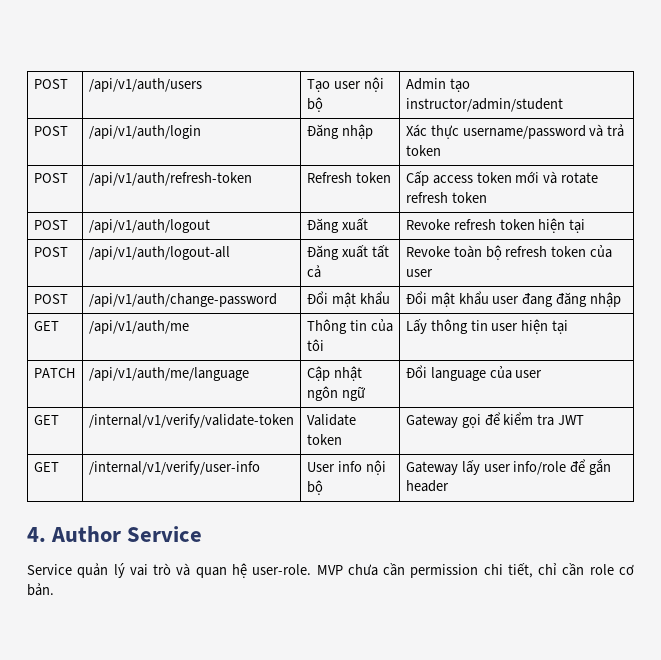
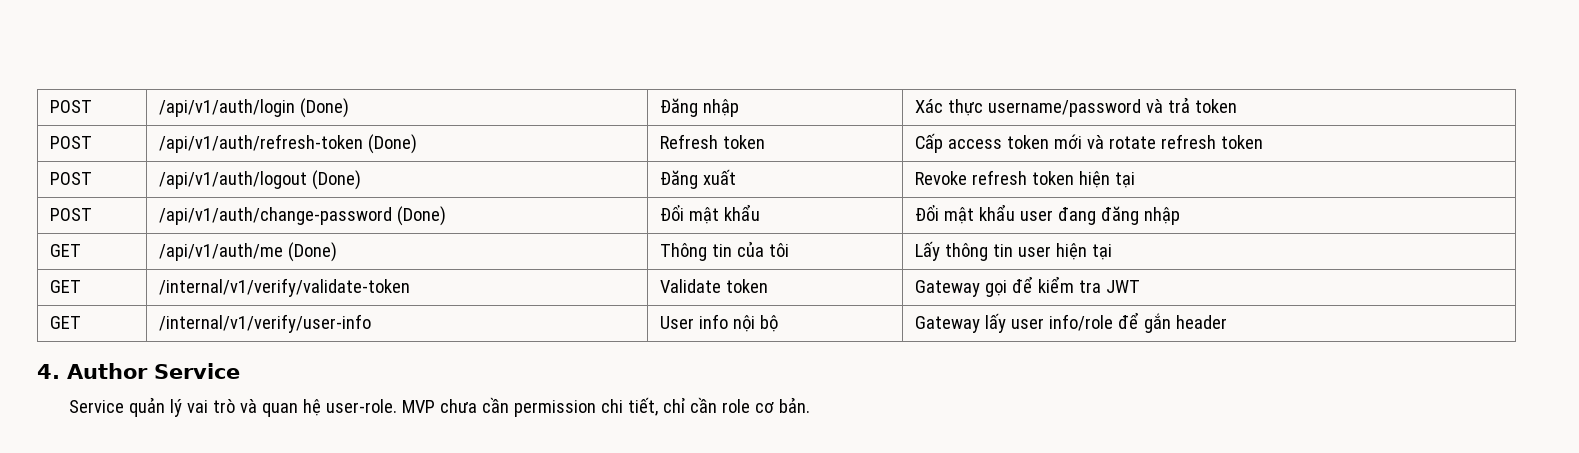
[33,79,68,89] [88,78,202,92] [306,77,384,92] [306,97,323,112] [405,78,470,92] [405,98,563,112] [33,126,68,136] POST | /api/v1/auth/users | Tạo user nội bộ | Admin tạo instructor/admin/student // POST -> [50,100,93,113] POST
(201, 132) none -> [300,98,350,118] (Done)
(252, 179) none -> [368,134,418,154] (Done)
(210, 226) none -> [312,170,362,190] (Done)
[33,247,68,257] [88,246,230,260] [306,245,389,260] [306,265,321,278] [405,245,613,260] [405,269,433,277] // POST | /api/v1/auth/logout-all | Đăng xuất tất cả | Revoke toàn bộ refresh token của user -> (1136, 180) none
(277, 300) none -> [397,206,447,226] (Done)
(189, 327) none -> [288,242,338,262] (Done)
[33,368,75,378] [88,367,249,381] [306,366,362,381] [306,386,366,401] [405,365,543,381] // PATCH | /api/v1/auth/me/language | Cập nhật ngôn ngữ | Đổi language của user -> (1113, 252) none

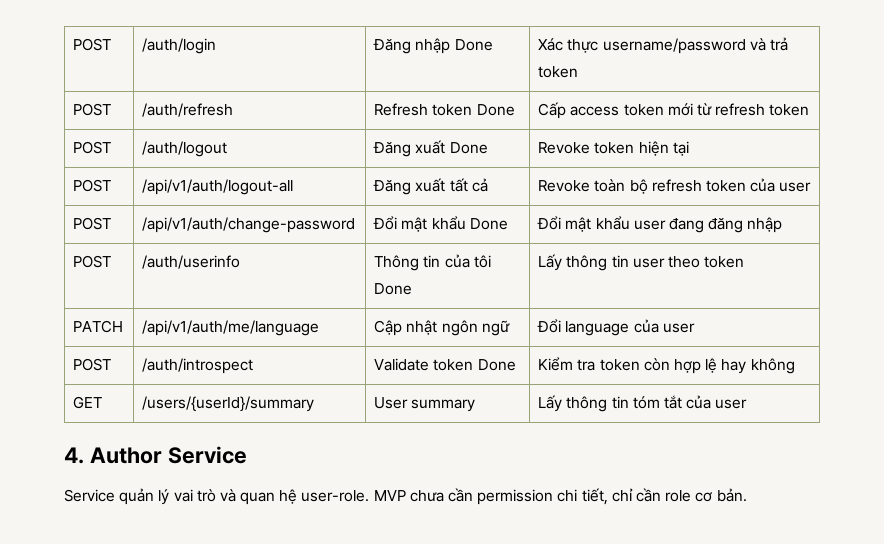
[50,100,93,113] [159,98,350,118] POST | /api/v1/auth/login (Done) -> [73,38,112,51] [142,38,217,54] POST | /auth/login
(740, 108) none -> [454,39,493,51] Done
[159,134,418,154] /api/v1/auth/refresh-token (Done) -> [142,103,234,117] /auth/refresh
(766, 142) none -> [476,104,515,116] Done
[1087,135,1157,149] và rotate -> [696,103,712,116] từ
[159,170,362,190] [660,169,737,189] [915,170,1028,185] /api/v1/auth/logout (Done) | Đăng xuất | Revoke refresh -> [142,141,228,157] [373,140,488,157] [538,142,591,154] /auth/logout | Đăng xuất Done | Revoke
(1136, 180) none -> [73,179,112,192] [142,179,294,195] [373,178,488,195] [538,178,812,194] // POST | /api/v1/auth/logout-all | Đăng xuất tất cả | Revoke toàn bộ refresh token của user
[397,206,447,226] [660,204,761,224] (Done) | Đổi mật khẩu -> [373,216,508,232] | Đổi mật khẩu Done
[50,244,82,257] [159,242,338,262] GET | /api/v1/auth/me (Done) -> [73,255,112,268] [142,255,241,269] POST | /auth/userinfo
(790, 250) none -> [374,283,413,295] Done
[1056,243,1113,260] [50,280,82,293] [159,278,411,297] [660,279,769,293] [915,276,1141,297] [50,316,82,329] [159,314,372,333] [660,314,779,332] [915,312,1228,333] hiện tại // GET | /internal/v1/verify/validate-token | Validate token | Gateway gọi để kiểm tra JWT // GET | /internal/v1/verify/user-info | User info nội bộ | Gateway lấy user info/role để gắn header -> [667,256,745,268] [73,320,124,333] [142,320,320,336] [374,320,510,336] [537,319,695,336] [73,358,112,371] [142,358,254,374] [374,358,516,371] [538,357,795,374] [73,396,103,409] [142,396,315,412] [374,397,476,412] [538,395,748,412] theo token // PATCH | /api/v1/auth/me/language | Cập nhật ngôn ngữ | Đổi language của user // POST | /auth/introspect | Validate token Done | Kiểm tra token còn hợp lệ hay không // GET | /users/{userId}/summary | User summary | Lấy thông tin tóm tắt của user

